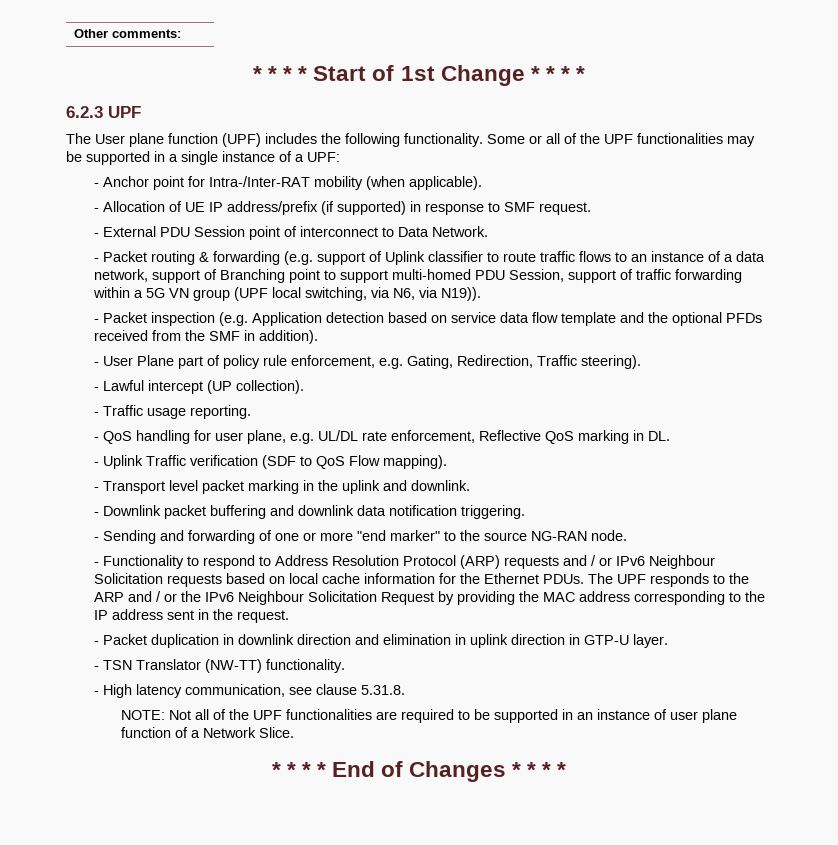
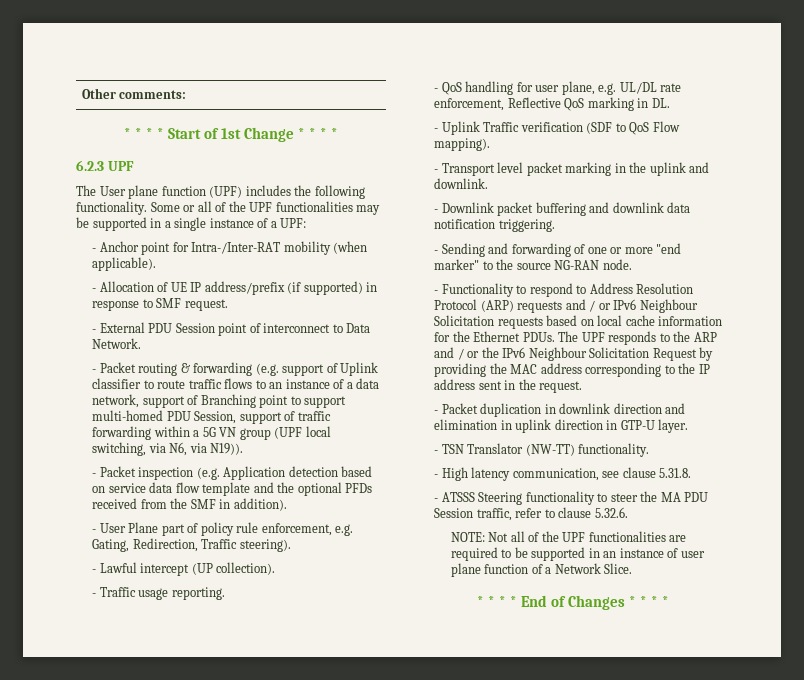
(405, 690) none -> [434,491,709,505] [434,507,628,521] // - ATSSS Steering functionality to steer the MA PDU Session traffic, refer to clause 5.32.6.

